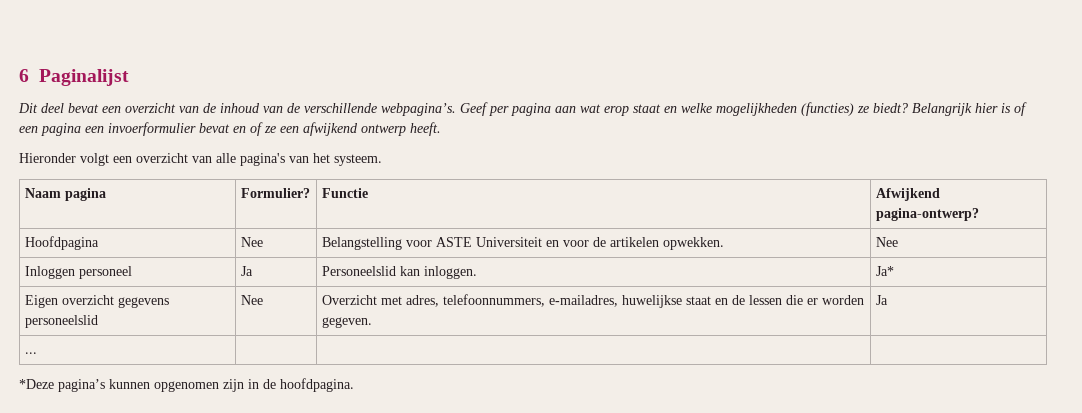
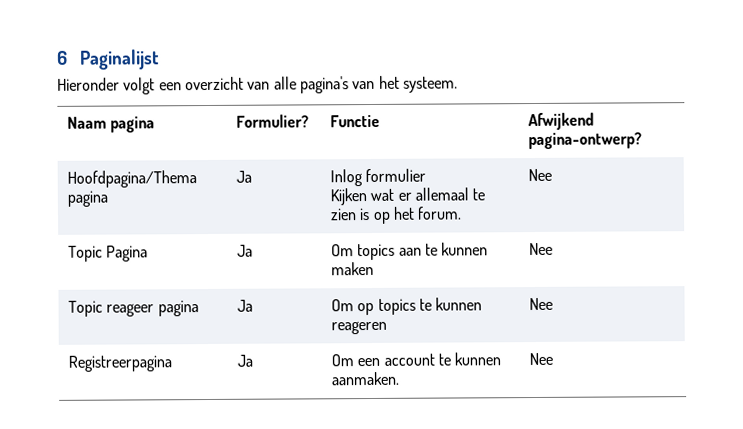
[18,102,1027,116] [19,122,441,136] // Dit deel bevat een overzicht van de inhoud van de verschillende webpagina’s. Geef per pagina aan wat erop staat en welke mogelijkheden (functies) ze biedt? Belangrijk hier is of een pagina een invoerformulier bevat en of ze een afwijkend ontwerp heeft. -> (160, 59) none
[24,236,99,250] [240,237,263,247] [321,237,724,250] [875,237,898,247] [24,266,132,279] [240,266,253,276] [321,266,477,279] [875,266,894,276] [24,295,169,308] [24,315,98,328] [240,295,263,305] [321,294,864,308] [321,317,372,328] [875,295,888,305] [24,352,37,354] [19,378,354,392] Hoofdpagina | Nee | Belangstelling voor ASTE Universiteit en voor de artikelen opwekken. | Nee // Inloggen personeel | Ja | Personeelslid kan inloggen. | Ja* // Eigen overzicht gegevens personeelslid | Nee | Overzicht met adres, telefoonnummers, e-mailadres, huwelijkse staat en de lessen die er worden gegeven. | Ja // ... | | | // *Deze pagina’s kunnen opgenomen zijn in de hoofdpagina. -> [67,170,198,188] [67,190,109,207] [236,170,253,183] [330,168,427,187] [330,187,486,206] [330,206,463,224] [528,168,553,182] [68,245,149,262] [237,244,254,257] [331,242,489,261] [331,261,375,276] [529,242,554,256] [68,300,199,317] [237,299,254,312] [331,297,483,316] [331,320,388,335] [529,297,554,311] [68,355,173,372] [237,354,254,367] [331,352,502,367] [331,371,401,386] [529,352,554,366] Hoofdpagina/Thema pagina | Ja | Inlog formulier // Kijken wat er allemaal te zien is op het forum. | Nee // Topic Pagina | Ja | Om topics aan te kunnen maken | Nee // Topic reageer pagina | Ja | Om op topics te kunnen reageren | Nee // Registreerpagina | Ja | Om een account te kunnen aanmaken. | Nee

